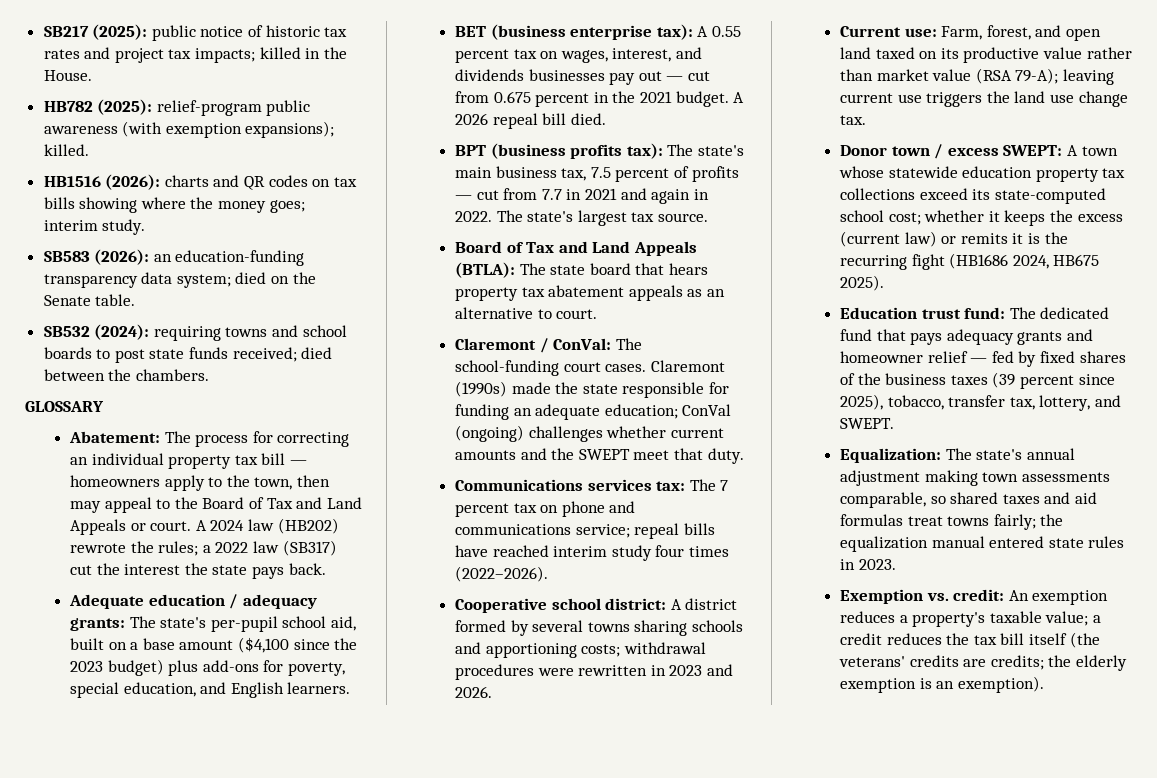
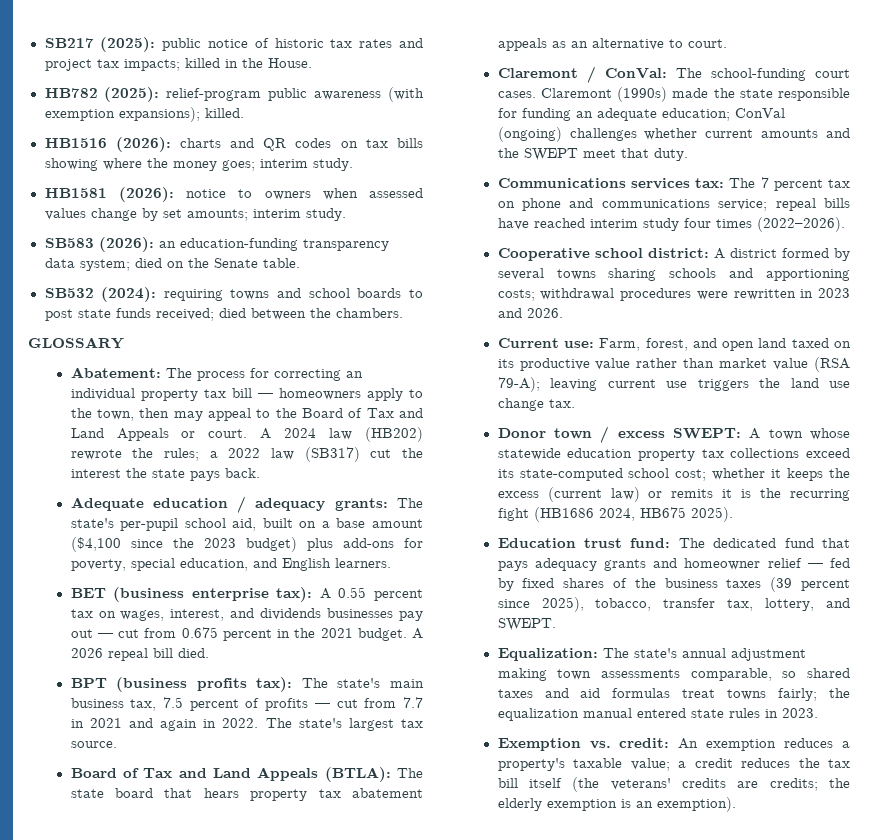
(146, 227) none -> [44,187,423,202] [44,208,346,221] // HB1581 (2026): notice to owners when assessed values change by set amounts; interim study.

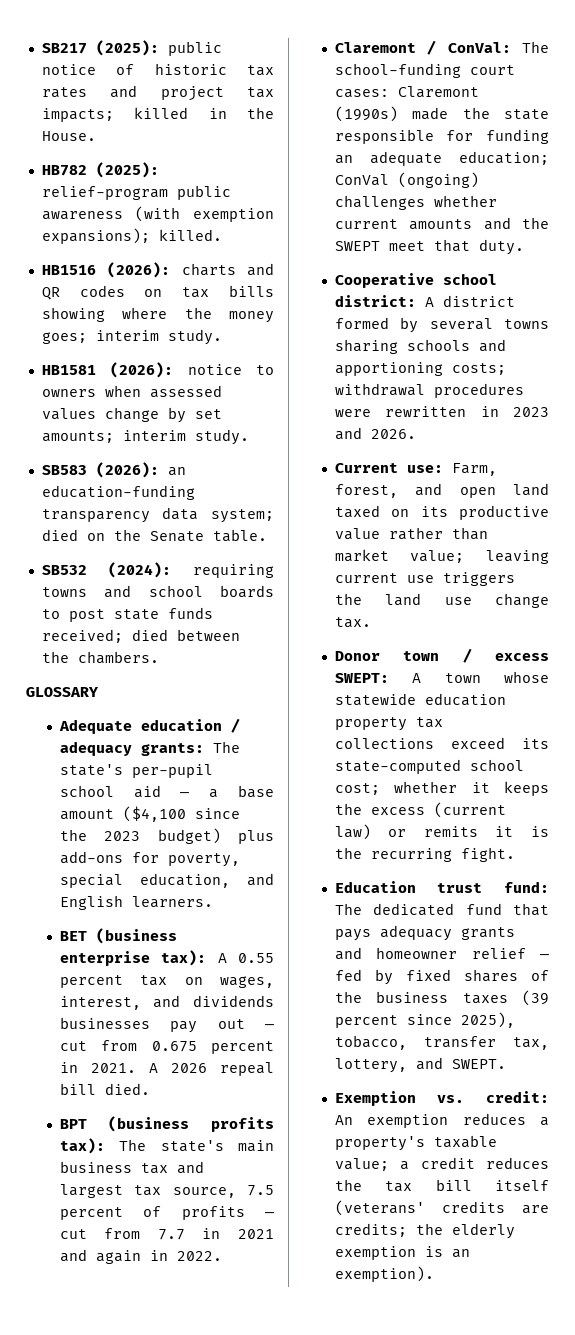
[70,367,363,381] [70,388,423,401] [70,408,423,421] [70,427,424,442] [70,447,423,462] [70,468,260,481] // Abatement: The process for correcting an individual property tax bill — homeowners apply to the town, then may appeal to the Board of Tax and Land Appeals or court. A 2024 law (HB202) rewrote the rules; a 2022 law (SB317) cut the interest the state pays back. -> (99, 692) none
[232,518,317,531] aid, built on -> [133,785,190,798] aid —
[294,628,407,641] the 2021 budget. -> [90,1063,136,1073] 2021.
[130,699,157,711] tax, -> [140,1161,204,1174] [59,1184,236,1198] tax and largest tax source,
[265,718,423,731] [70,741,117,748] [70,767,423,782] [70,788,423,801] [497,38,727,51] The state's largest tax source. // Board of Tax and Land Appeals (BTLA): The state board that hears property tax abatement appeals as an alternative to court. -> (222, 1256) none
[497,91,536,98] cases. -> [334,89,389,98] cases:
[497,177,850,191] [497,198,850,211] [497,217,845,232] // Communications services tax: The 7 percent tax on phone and communications service; repeal bills have reached interim study four times (2022–2026). -> (524, 247) none
[773,357,850,372] [497,377,540,392] value (RSA 79-A); -> [410,550,465,563] value;
[497,507,733,522] fight (HB1686 2024, HB675 2025). -> [460,847,515,862] fight.
[497,648,806,661] [497,668,850,681] [497,688,850,701] [497,708,818,721] // Equalization: The state's annual adjustment making town assessments comparable, so shared taxes and aid formulas treat towns fairly; the equalization manual entered state rules in 2023. -> (506, 1064) none
[572,777,671,792] (the veterans' -> [334,1200,425,1216] (veterans'

